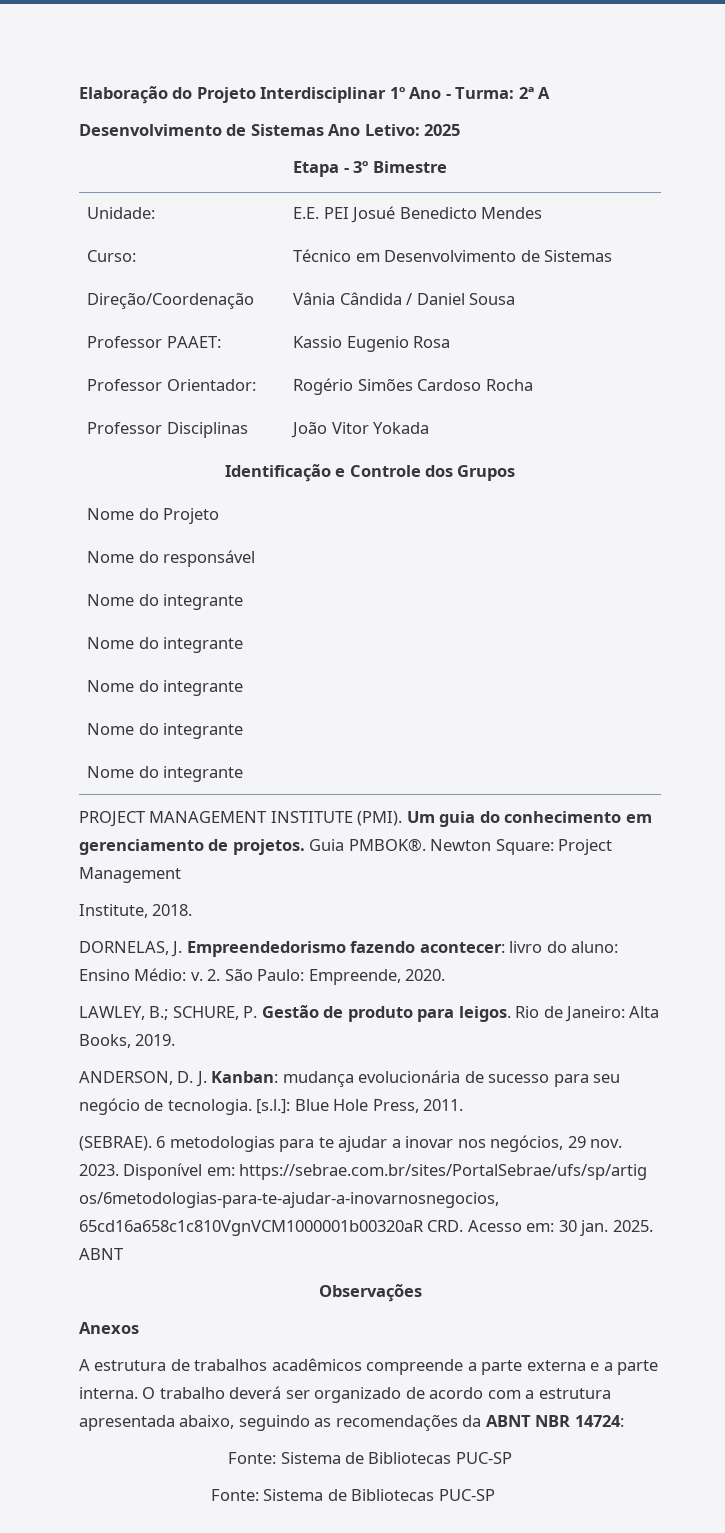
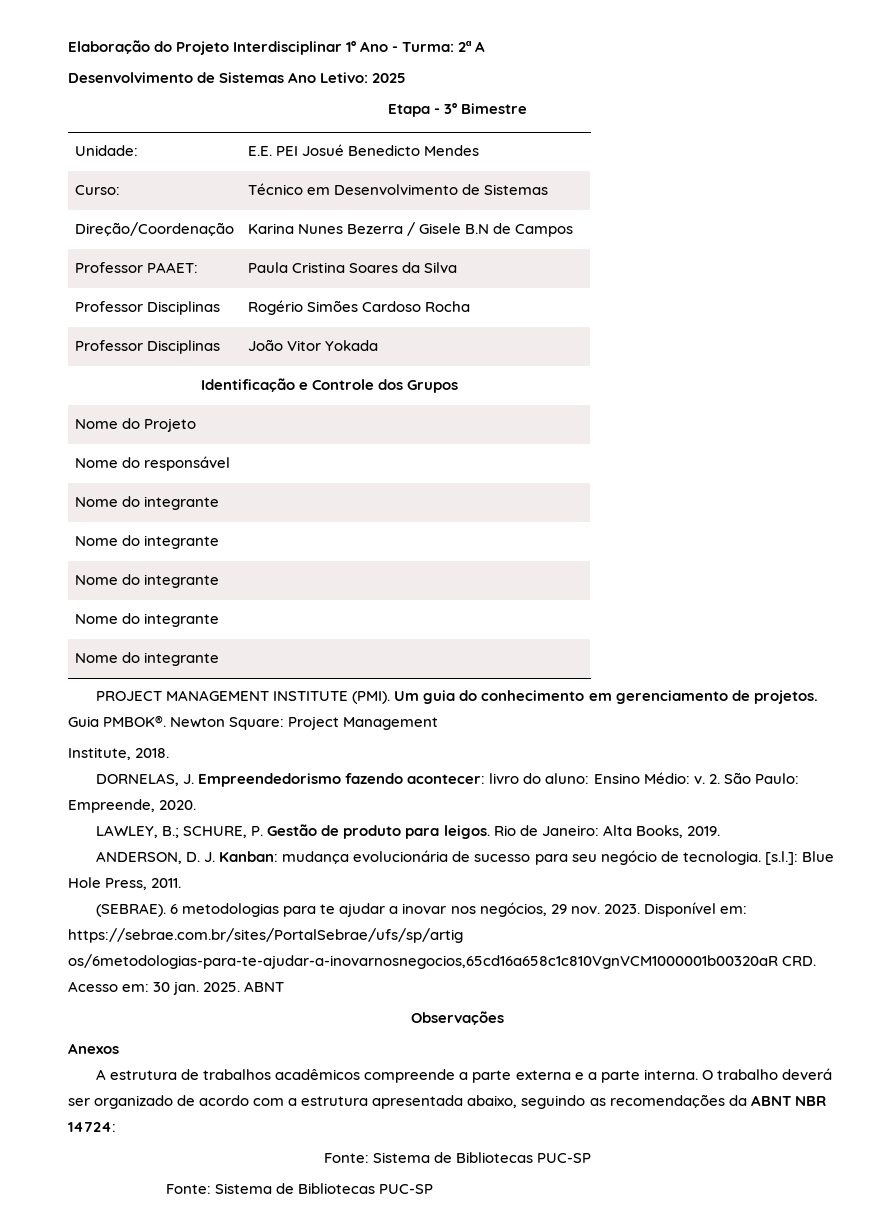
[293,292,515,305] [87,336,221,348] [293,336,451,352] [87,379,256,391] Vânia Cândida / Daniel Sousa // Professor PAAET: | Kassio Eugenio Rosa // Professor Orientador: -> [247,222,574,237] [74,262,198,273] [247,262,458,273] [74,301,220,315] Karina Nunes Bezerra / Gisele B.N de Campos // Professor PAAET: | Paula Cristina Soares da Silva // Professor Disciplinas

